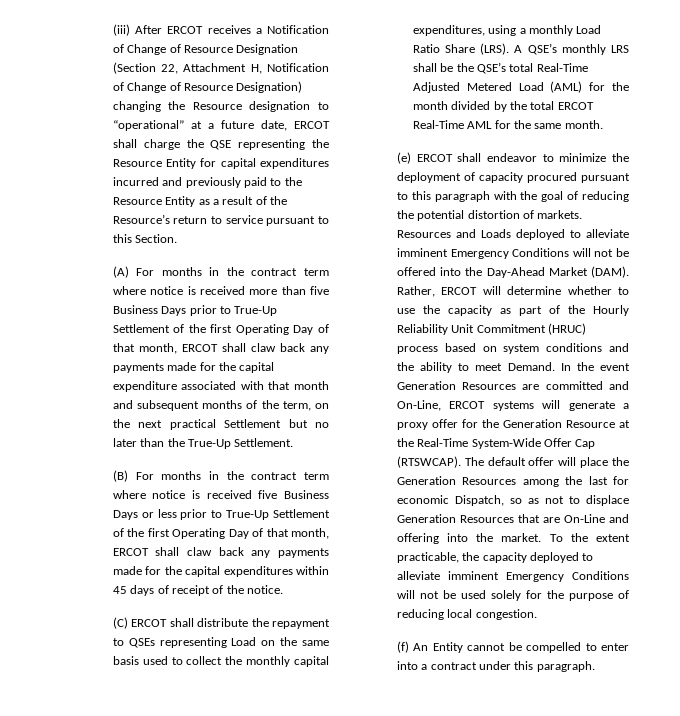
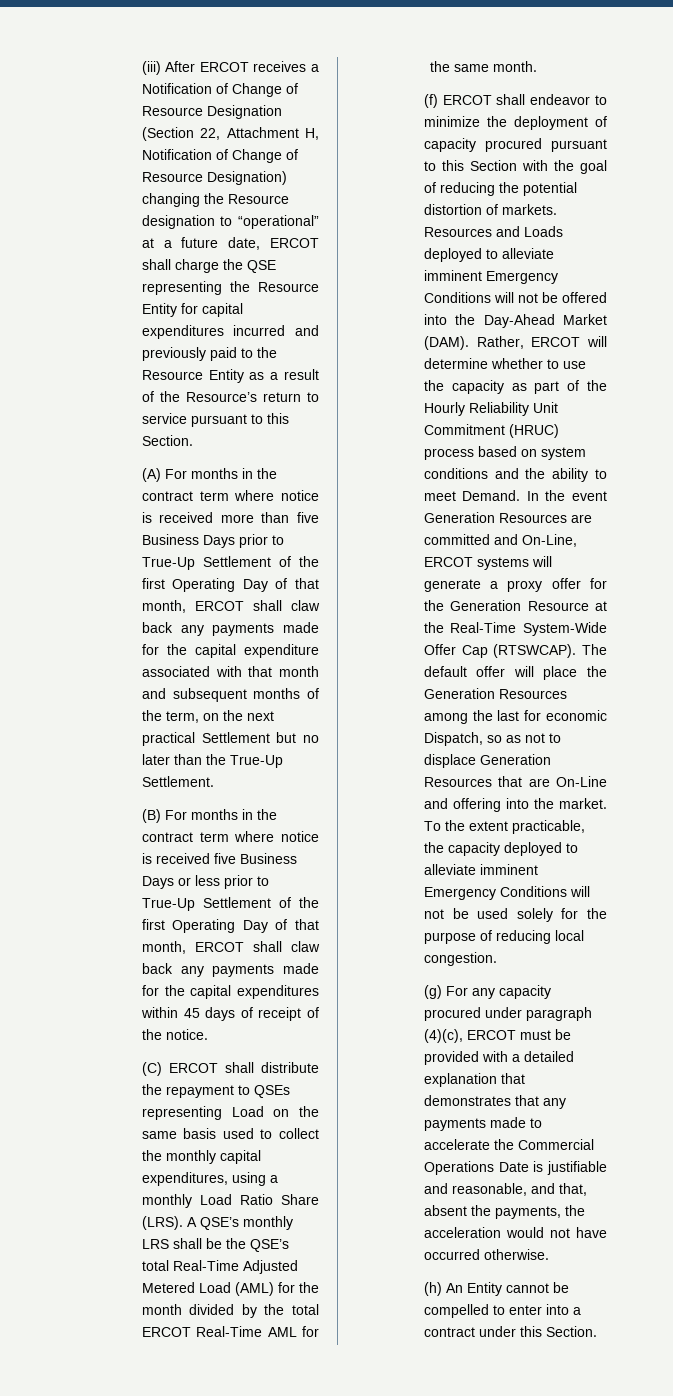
[396,152,411,164] (e) -> [423,94,438,108] (f)
[434,191,490,202] paragraph -> [469,160,517,171] Section
[396,641,409,653] (f) -> [423,985,551,999] [423,1007,592,1021] [423,1029,571,1043] [423,1051,574,1065] [423,1073,525,1087] [423,1095,566,1109] [423,1117,542,1131] [423,1139,594,1150] [423,1161,607,1175] [423,1183,587,1196] [423,1205,585,1219] [423,1227,607,1238] [423,1249,549,1260] [423,1282,442,1296] (g) For any capacity procured under paragraph (4)(c), ERCOT must be provided with a detailed explanation that demonstrates that any payments made to accelerate the Commercial Operations Date is justifiable and reasonable, and that, absent the payments, the acceleration would not have occurred otherwise. // (h)
[536,661,595,672] paragraph. -> [545,1326,597,1337] Section.

